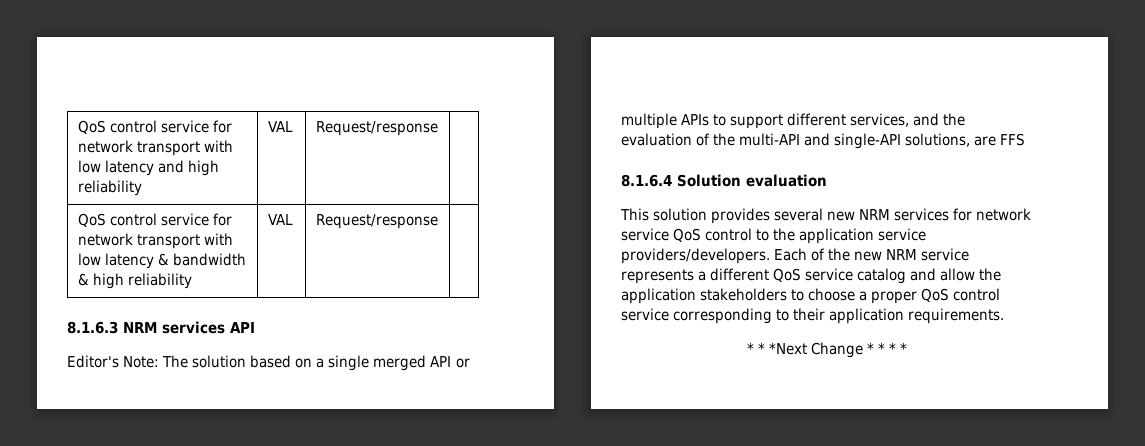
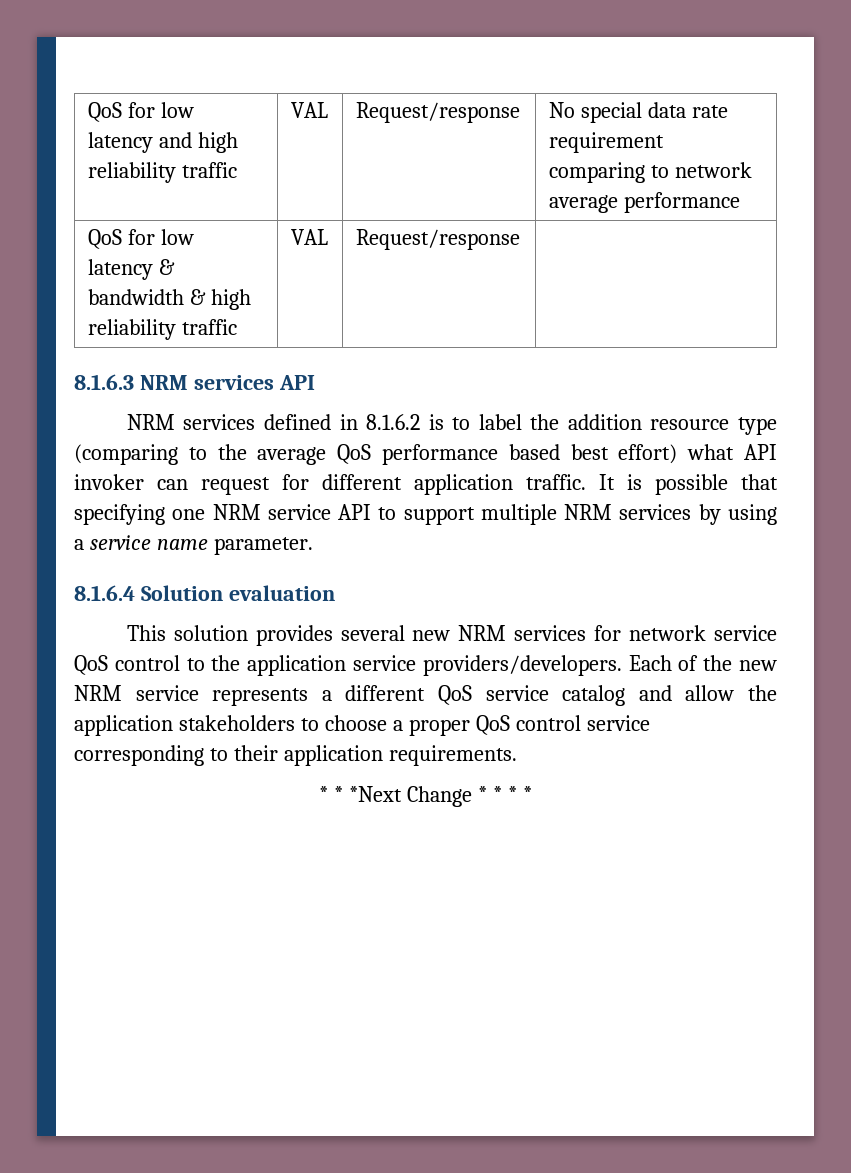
[77,120,232,134] [77,140,233,156] QoS control service for network transport with -> [87,102,155,122] QoS for
[267,121,294,132] [315,121,438,136] [77,213,232,227] [77,233,233,249] | VAL | Request/response | // QoS control service for network transport with -> [181,162,237,178] [290,102,328,118] [355,102,520,123] [548,102,728,123] [548,132,664,153] [548,162,752,183] [548,192,740,213] [87,229,155,249] traffic | VAL | Request/response | No special data rate requirement comparing to network average performance // QoS for
(192, 281) none -> [181,319,237,335] traffic
[67,355,470,371] [621,113,966,129] [621,133,1026,149] Editor's Note: The solution based on a single merged API or multiple APIs to support different services, and the evaluation of the multi-API and single-API solutions, are FFS -> [126,414,777,435] [74,444,777,465] [74,474,778,495] [74,504,777,525] [74,535,313,555] NRM services defined in 8.1.6.2 is to label the addition resource type (comparing to the average QoS performance based best effort) what API invoker can request for different application traffic. It is possible that specifying one NRM service API to support multiple NRM services by using a service name parameter.

